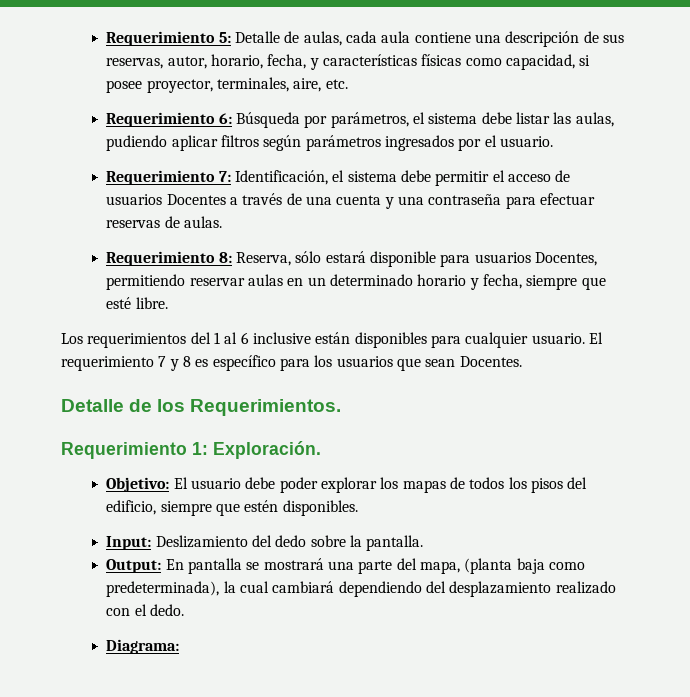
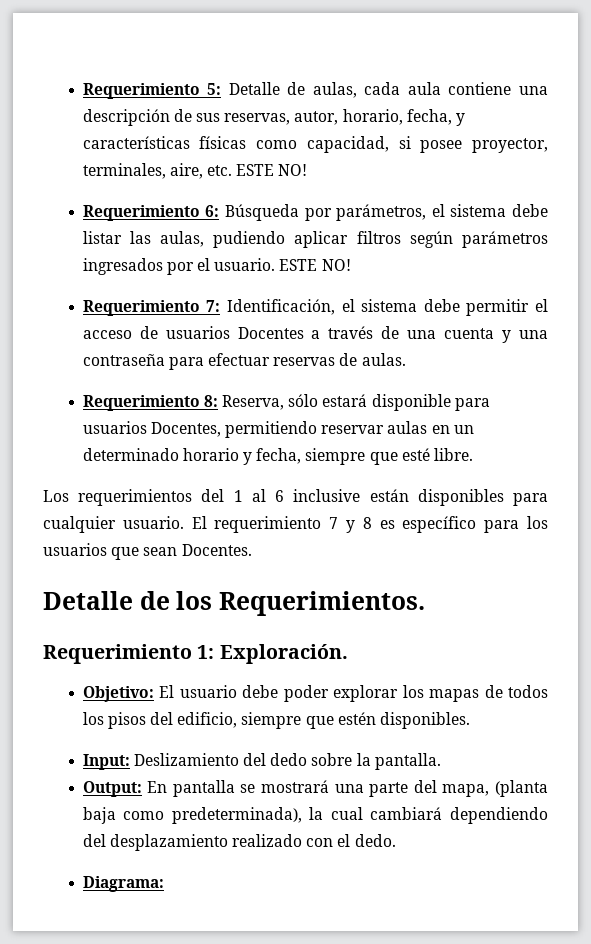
(348, 84) none -> [236,164,308,176] ESTE NO!
(554, 141) none -> [279,259,351,271] ESTE NO!

